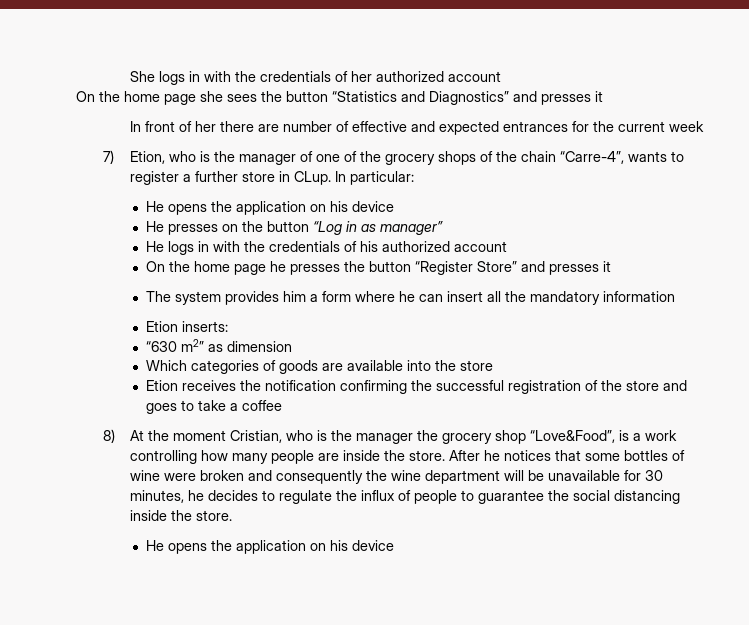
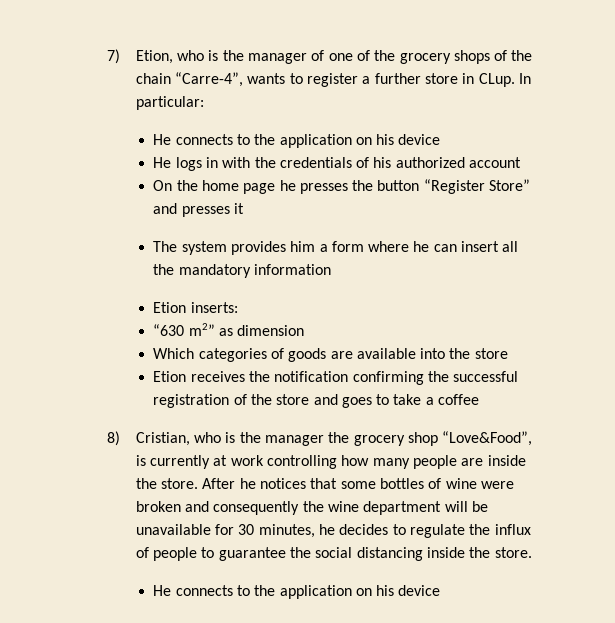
[129,71,501,85] [76,91,603,105] [129,121,704,135] She logs in with the credentials of her authorized account // On the home page she sees the button “Statistics and Diagnostics” and presses it // In front of her there are number of effective and expected entrances for the current week // -> (107, 56) none
[167,201,394,215] [145,221,443,235] opens the application on his device // He presses on the button “Log in as manager” -> [175,134,441,148] connects to the application on his device
[129,430,226,441] At the moment -> (121, 438) none
[632,433,641,441] a -> [149,455,228,469] currently at
[167,543,207,554] opens -> [175,585,250,596] connects to

